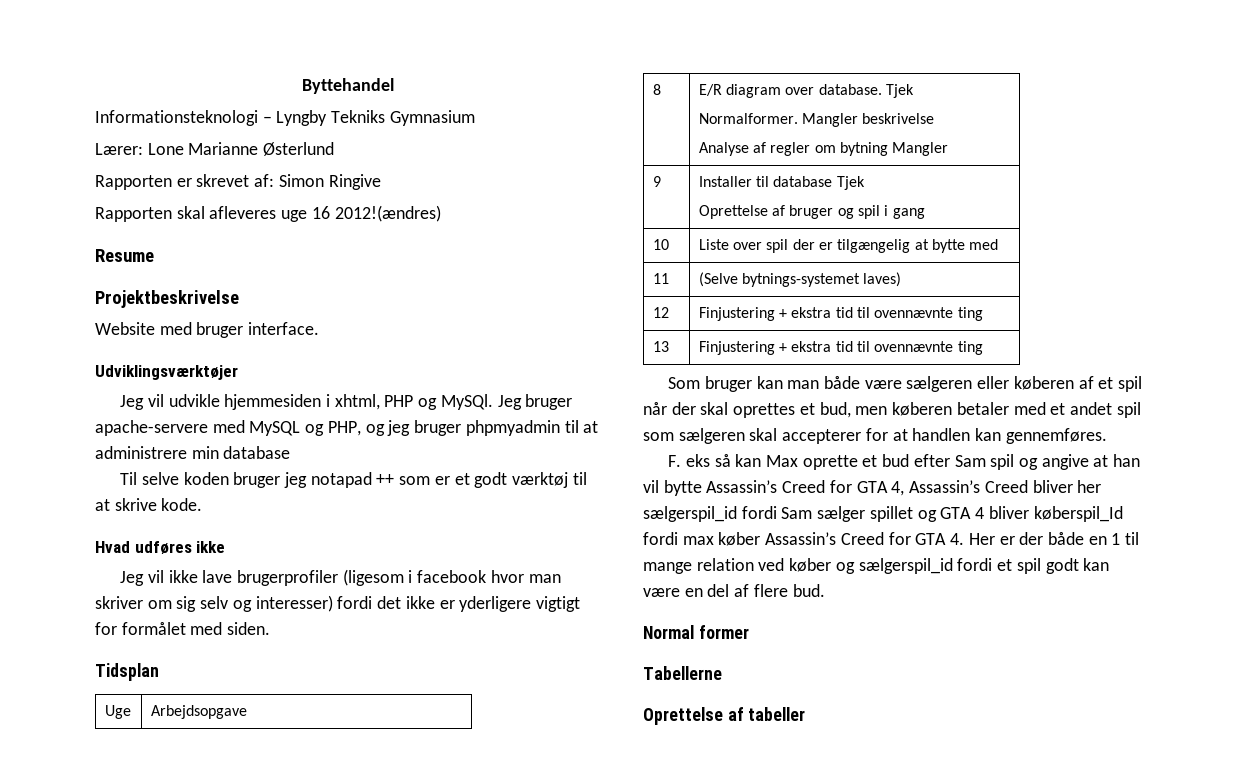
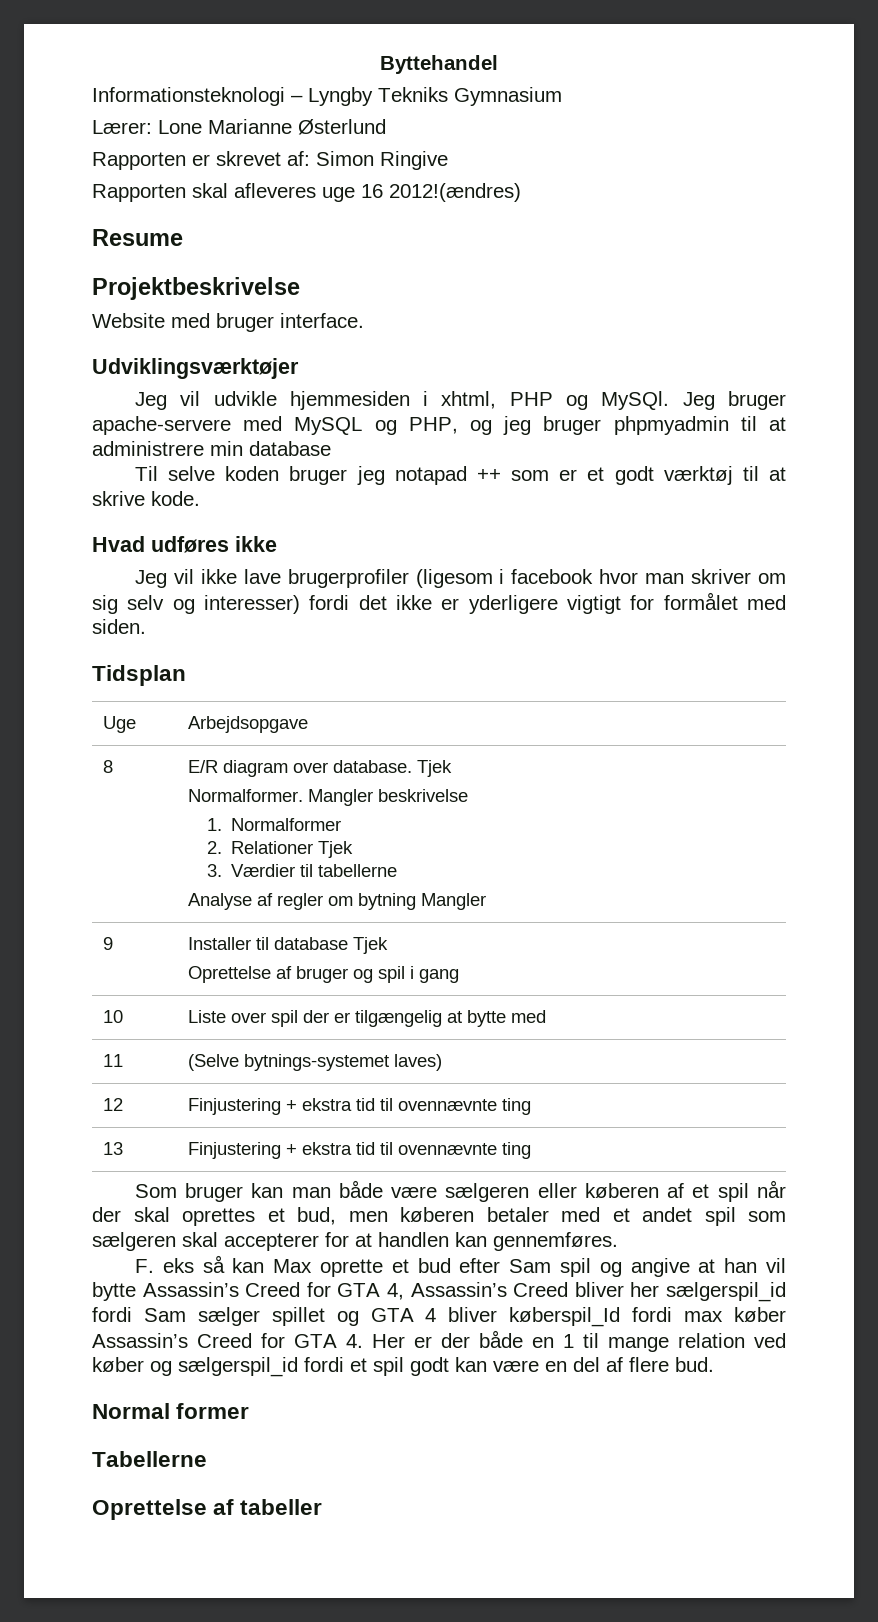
(935, 118) none -> [207,818,342,831] [207,841,354,858] [207,864,398,877] // 1. Normalformer // 2. Relationer Tjek // 3. Værdier til tabellerne

